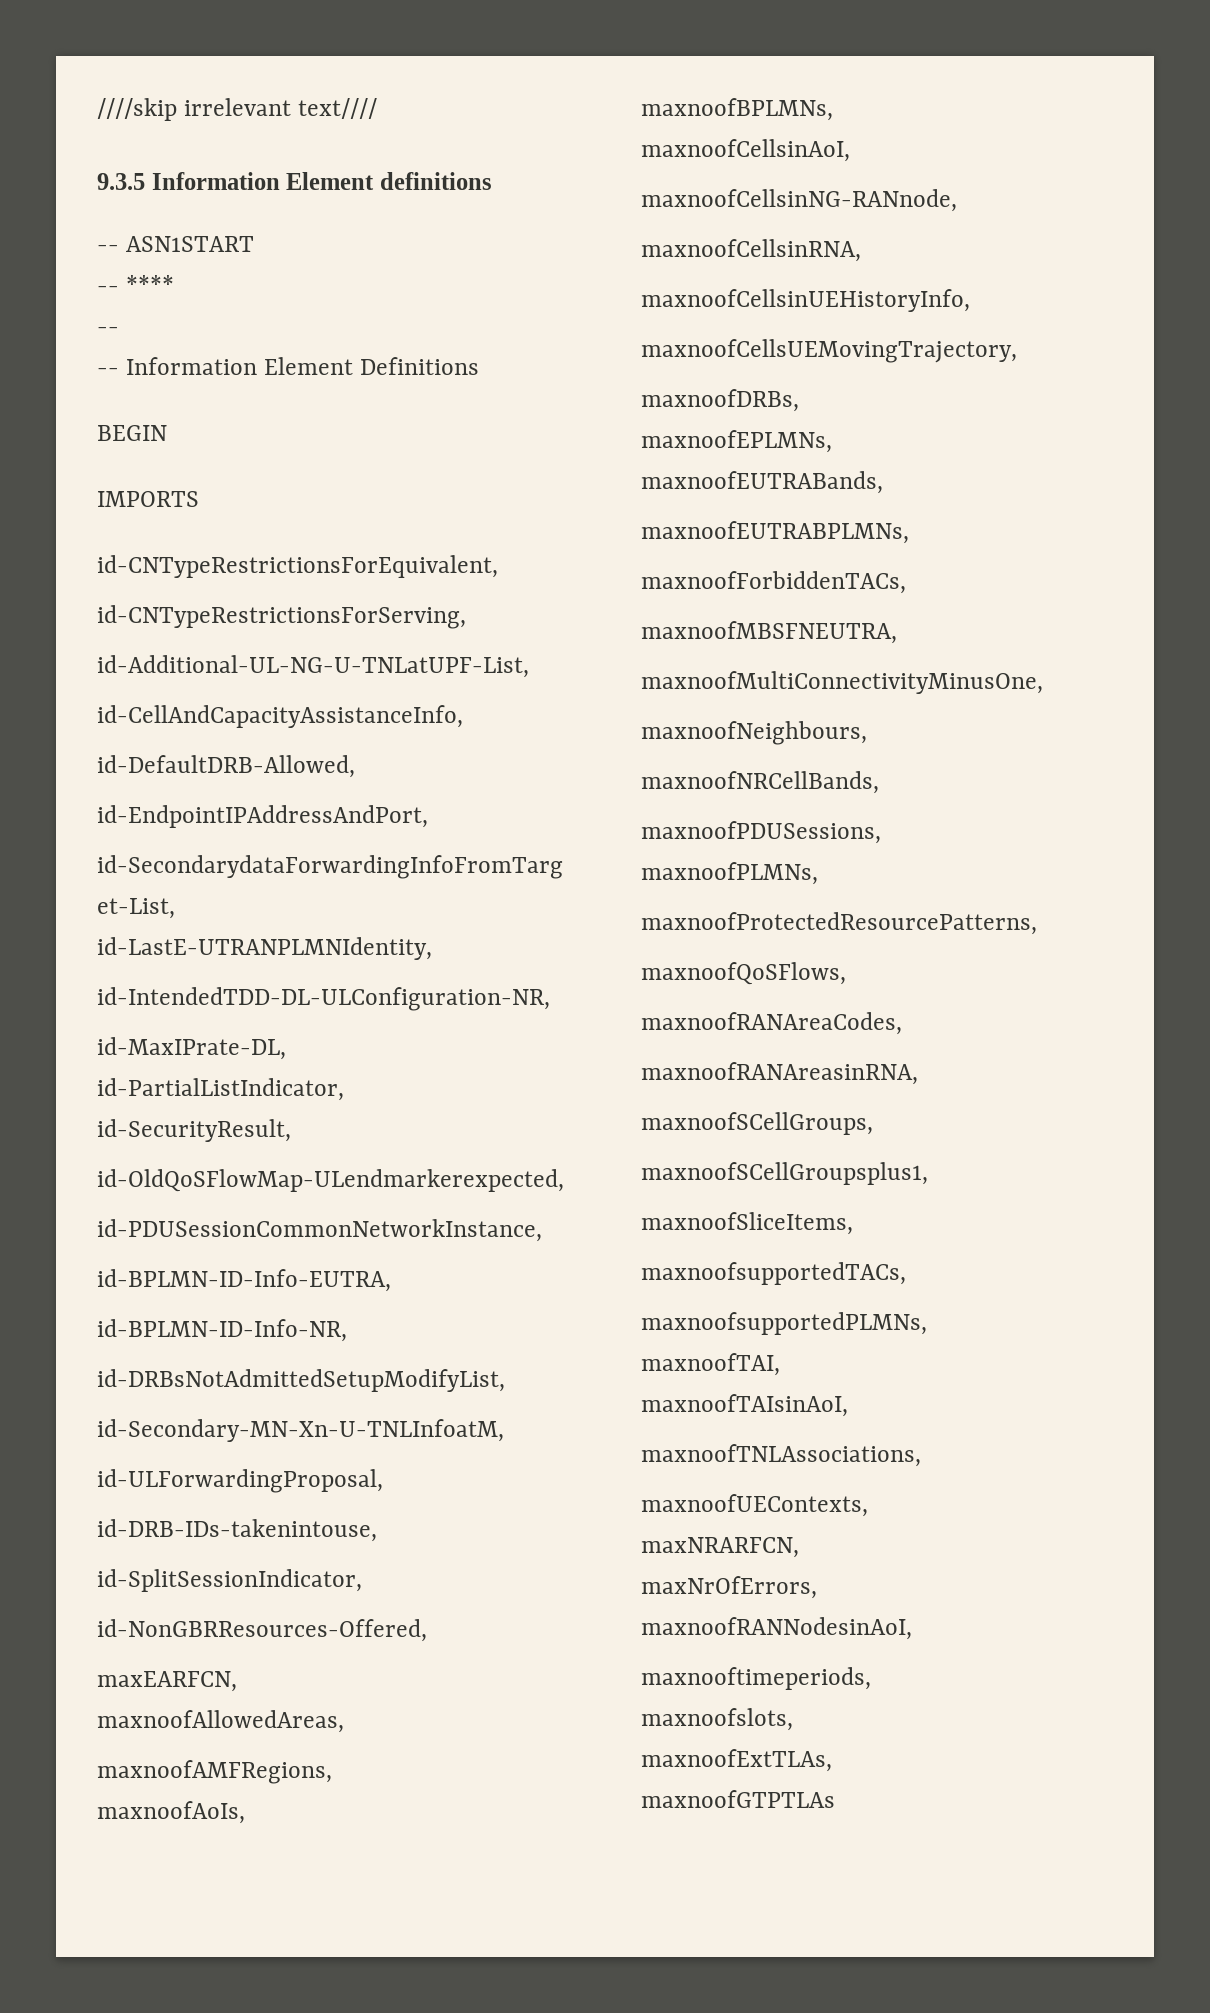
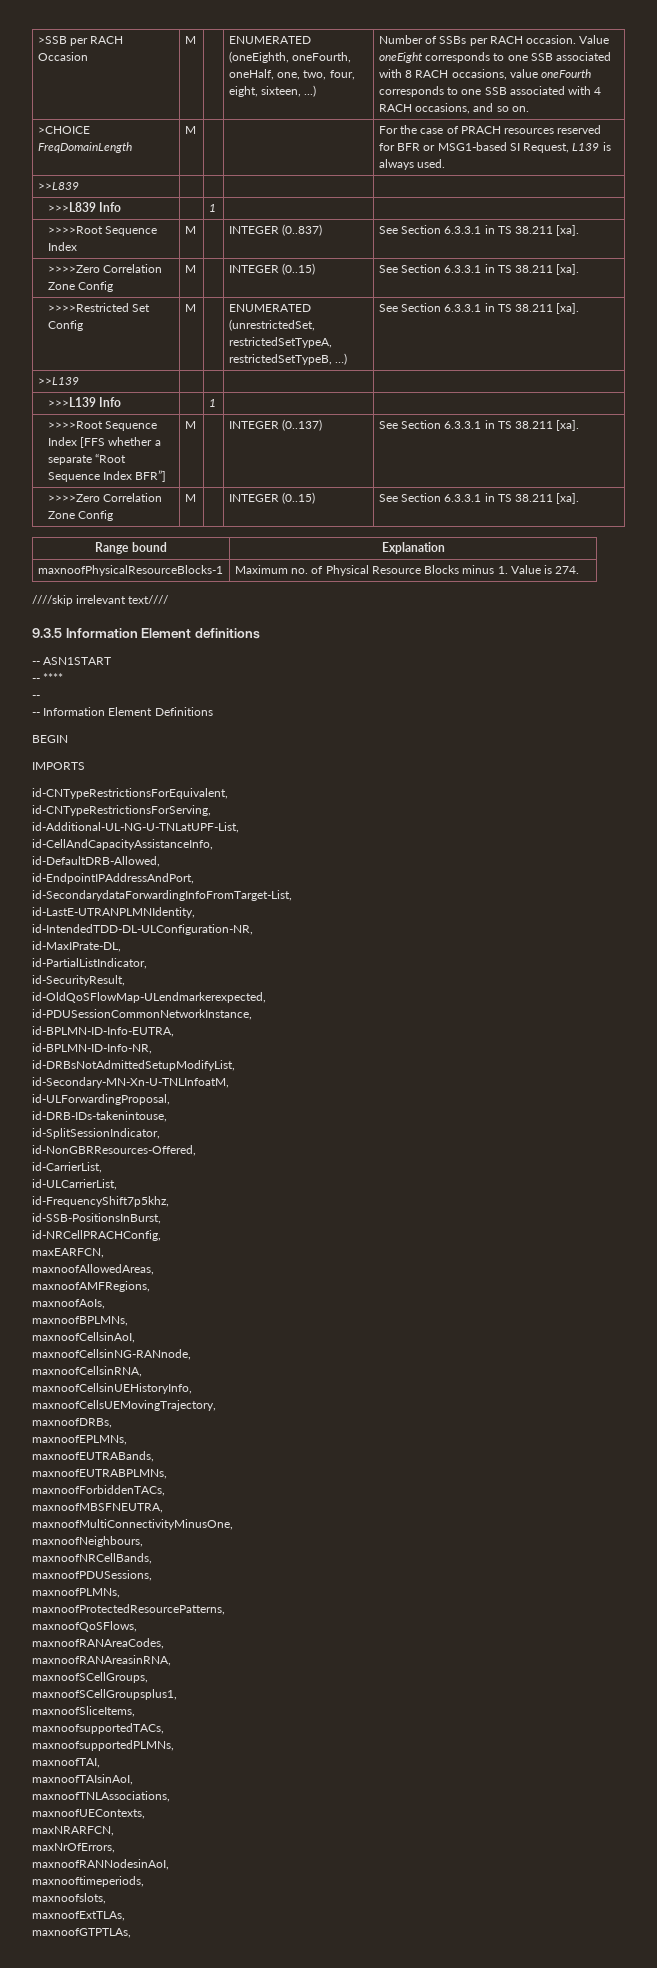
(97, 109) none -> [37,36,124,46] [37,52,88,61] [184,36,196,44] [228,36,311,44] [228,51,352,63] [228,69,355,80] [228,85,317,97] [378,35,610,46] [378,52,612,63] [378,69,592,80] [378,86,602,97] [378,103,529,114] [37,126,90,134] [37,142,132,153] [184,126,196,134] [378,125,602,134] [378,142,611,153] [378,159,446,170] [37,182,79,190] [47,202,122,212] [208,204,216,212] [47,226,158,236] [47,242,77,251] [184,226,196,234] [228,224,323,236] [378,225,580,236] [47,264,163,273] [47,281,114,292] [184,265,196,273] [228,263,316,275] [378,264,580,275] [47,303,151,312] [47,320,83,331] [184,304,196,312] [228,304,311,312] [228,319,315,331] [228,337,332,348] [228,353,348,365] [378,303,580,314] [37,377,79,385] [47,397,122,407] [208,399,216,407] [47,421,158,431] [47,437,161,448] [47,453,127,465] [47,470,167,482] [184,421,196,429] [228,419,323,431] [378,420,580,431] [47,493,163,502] [47,510,114,521] [184,494,196,502] [228,492,316,504] [378,493,580,504] [95,542,167,554] [381,542,445,554] [37,565,223,576] [234,565,580,576] >SSB per RACH Occasion | M | | ENUMERATED (oneEighth, oneFourth, oneHalf, one, two, four, eight, sixteen, ...) | Number of SSBs per RACH occasion. Value oneEight corresponds to one SSB associated with 8 RACH occasions, value oneFourth corresponds to one SSB associated with 4 RACH occasions, and so on. // >CHOICE FreqDomainLength | M | | | For the case of PRACH resources reserved for BFR or MSG1-based SI Request, L139 is always used. // >>L839 | | | | // >>>L839 Info | | 1 | | // >>>>Root Sequence Index | M | | INTEGER (0..837) | See Section 6.3.3.1 in TS 38.211 [xa]. // >>>>Zero Correlation Zone Config | M | | INTEGER (0..15) | See Section 6.3.3.1 in TS 38.211 [xa]. // >>>>Restricted Set Config | M | | ENUMERATED (unrestrictedSet, restrictedSetTypeA, restrictedSetTypeB, …) | See Section 6.3.3.1 in TS 38.211 [xa]. // >>L139 | | | | // >>>L139 Info | | 1 | | // >>>>Root Sequence Index [FFS whether a separate “Root Sequence Index BFR”] | M | | INTEGER (0..137) | See Section 6.3.3.1 in TS 38.211 [xa]. // >>>>Zero Correlation Zone Config | M | | INTEGER (0..15) | See Section 6.3.3.1 in TS 38.211 [xa]. // Range bound | Explanation // maxnoofPhysicalResourceBlocks-1 | Maximum no. of Physical Resource Blocks minus 1. Value is 274. //
(427, 1630) none -> [32,1162,102,1173] [32,1179,117,1190] [32,1196,169,1207] [32,1213,161,1224] [32,1230,161,1241] // id-CarrierList, // id-ULCarrierList, // id-FrequencyShift7p5khz, // id-SSB-PositionsInBurst, // id-NRCellPRACHConfig,
[641,1790,835,1808] maxnoofGTPTLAs -> [32,1928,131,1938] maxnoofGTPTLAs,

